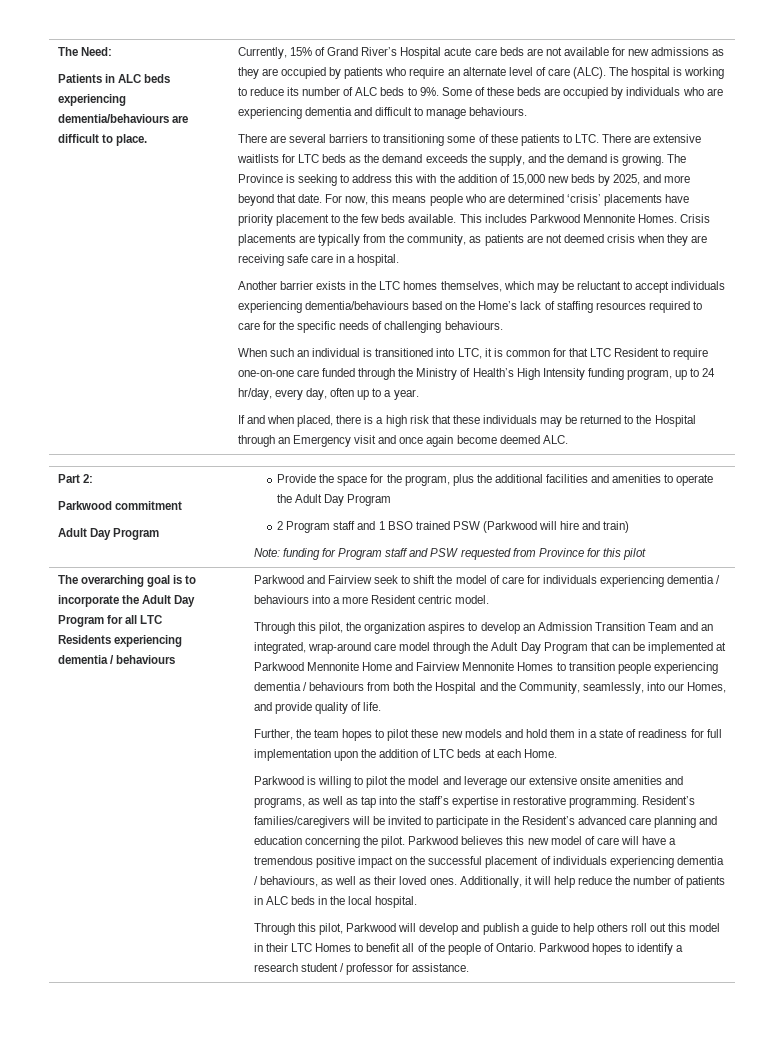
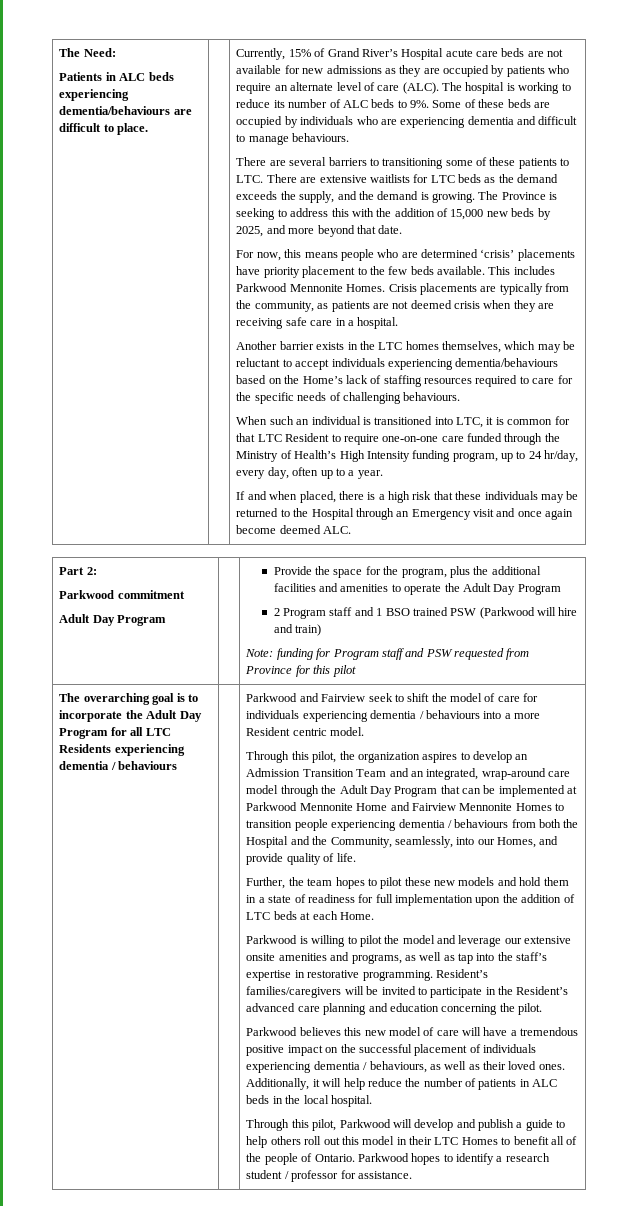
(322, 198) none -> (403, 229) //
(406, 842) none -> (543, 1009) //

